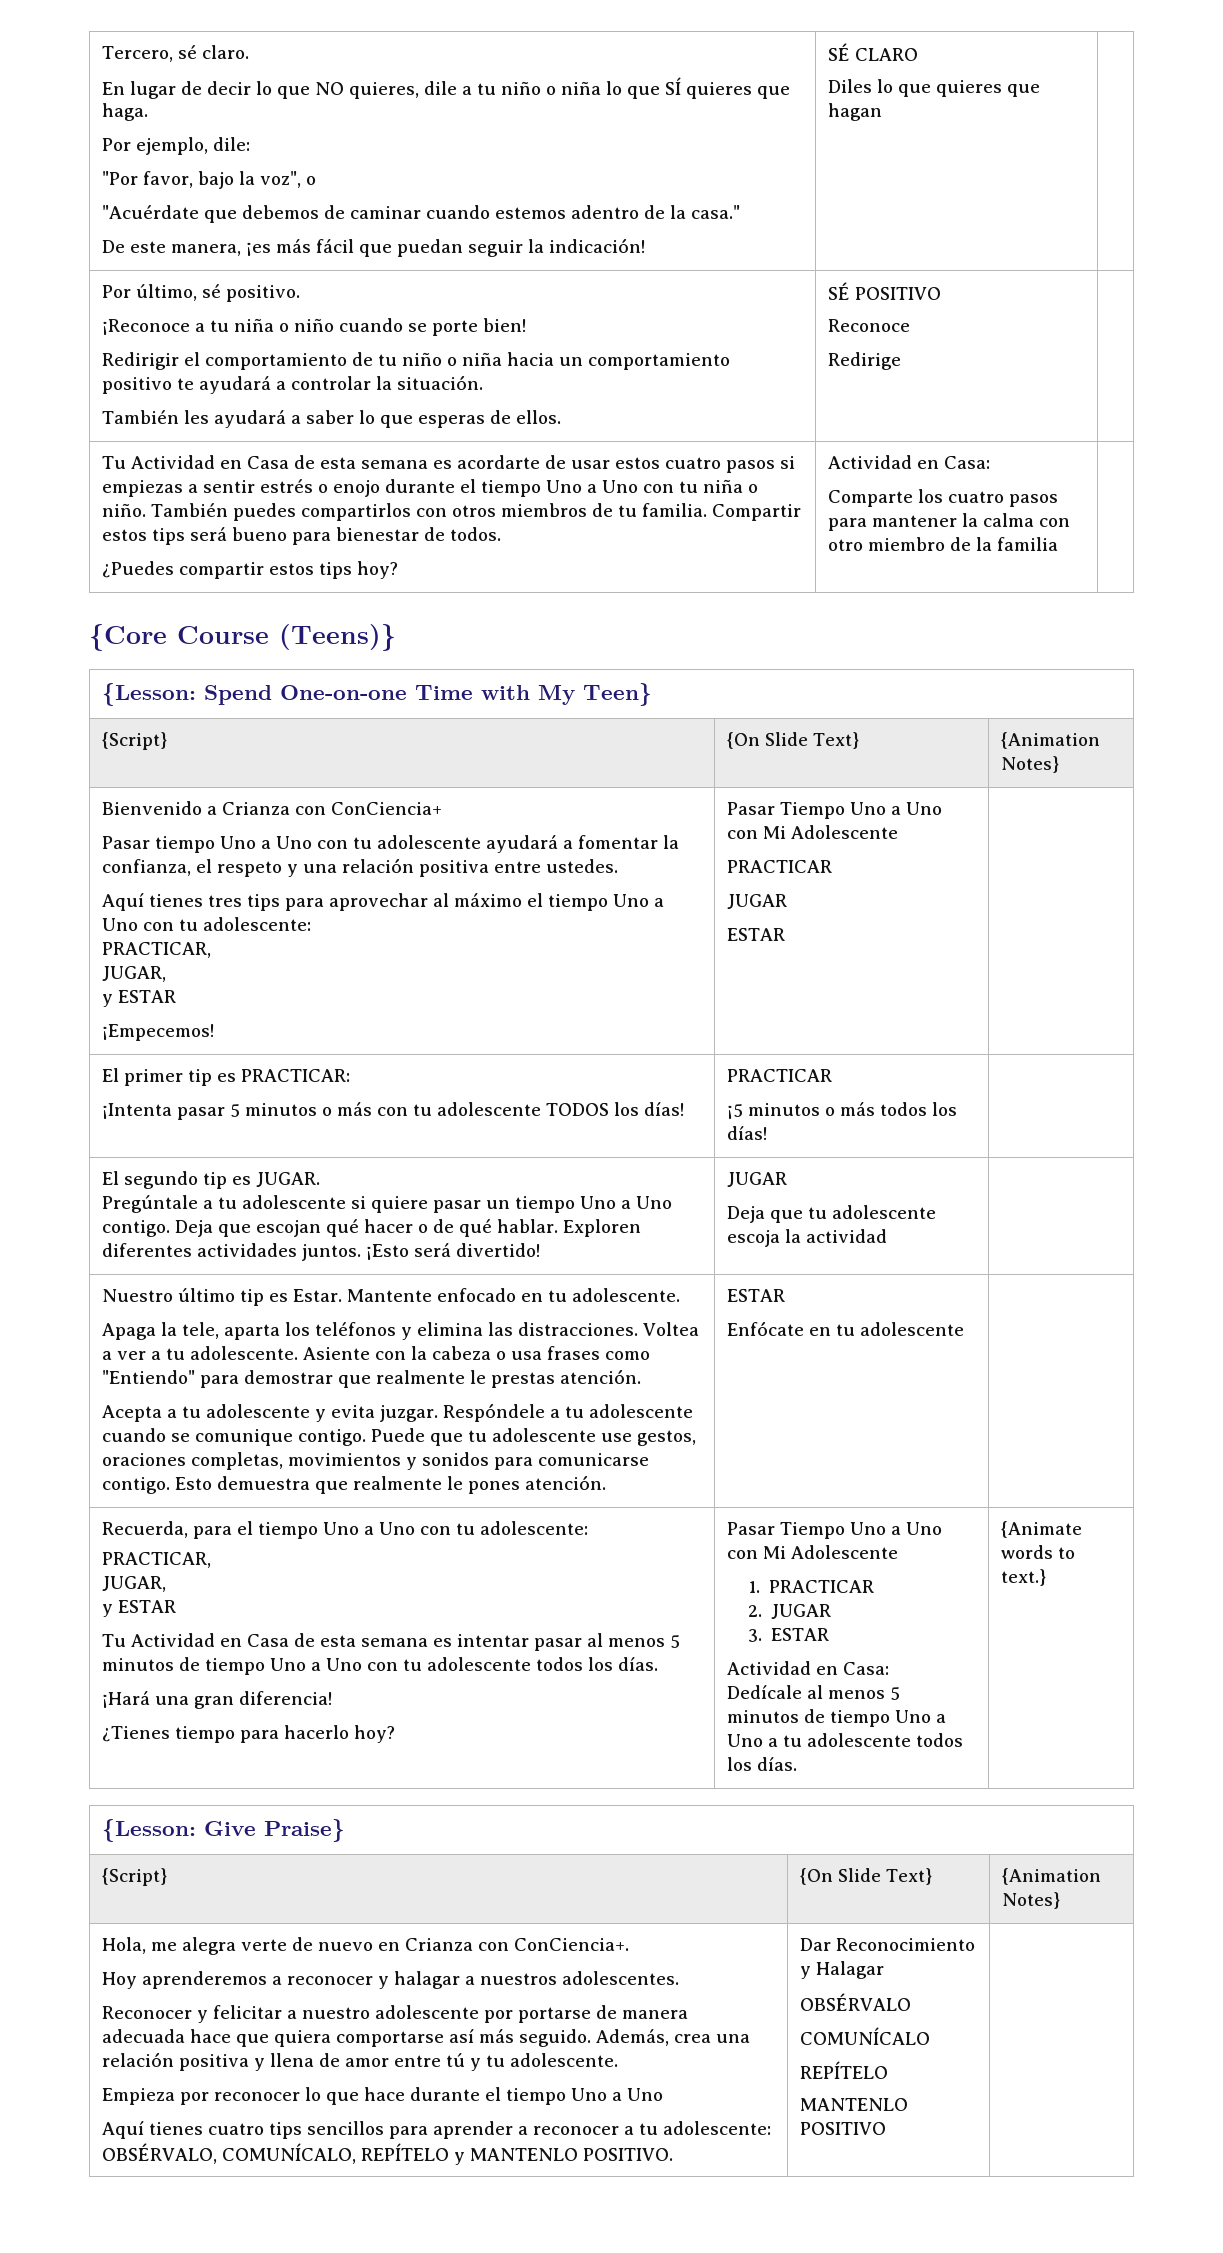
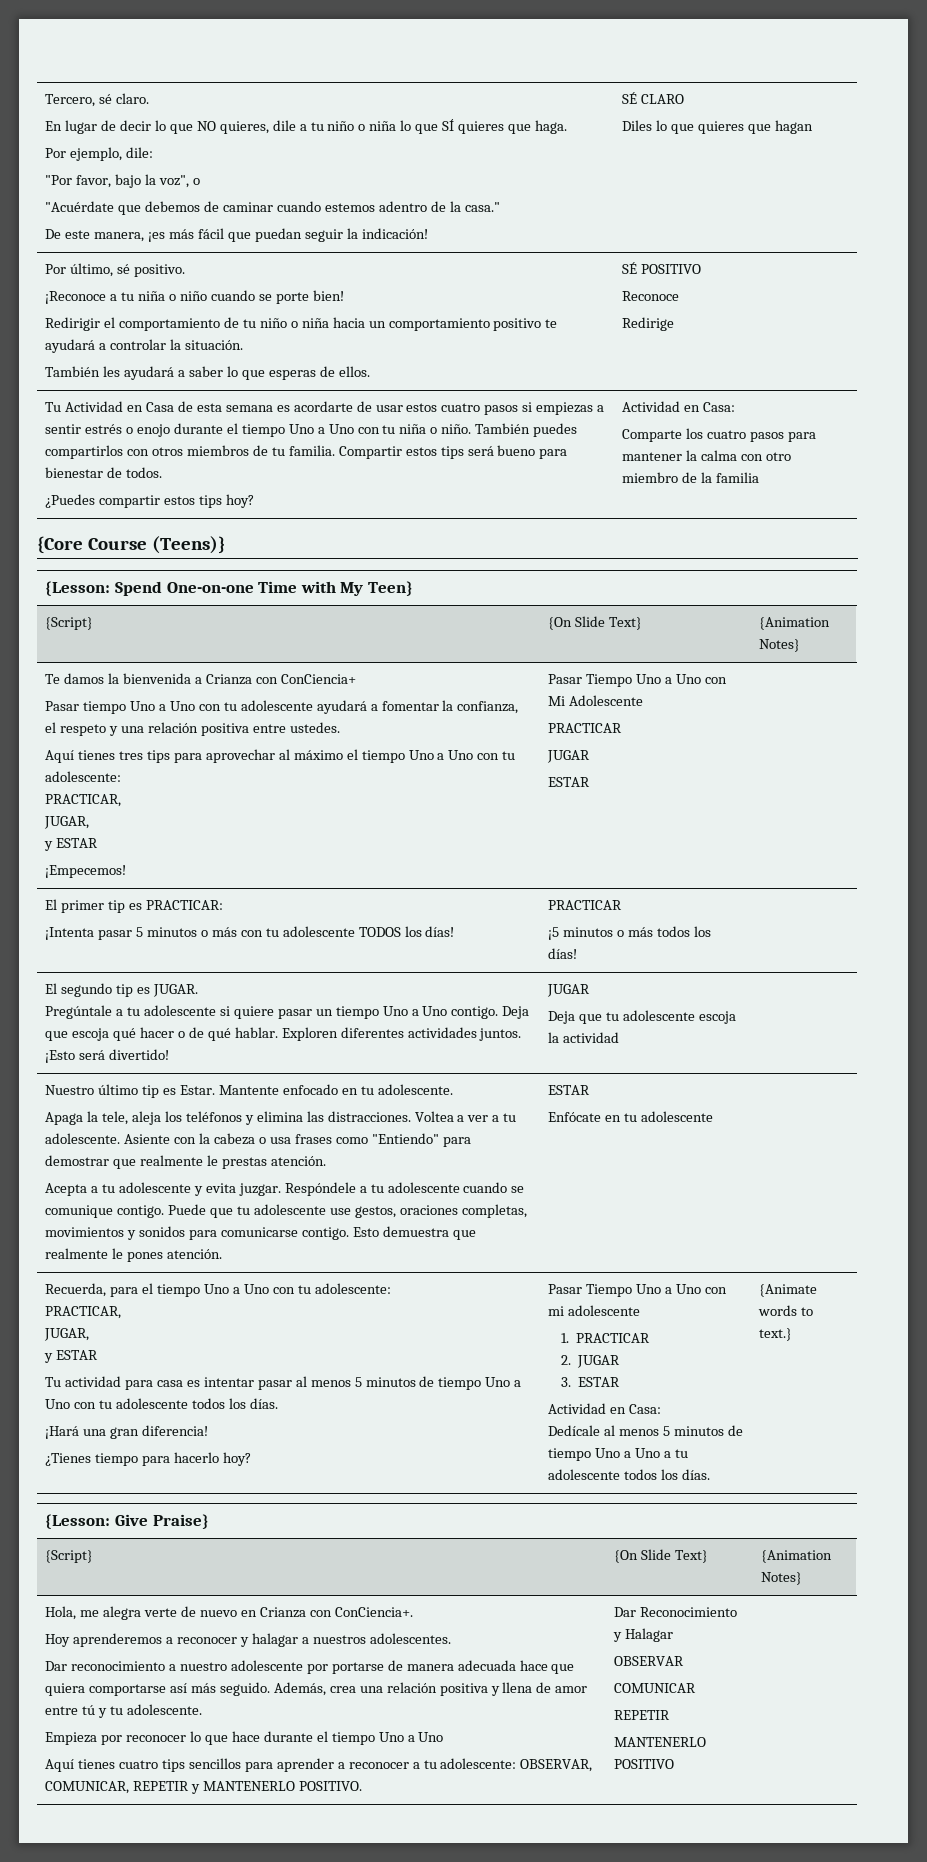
[101,801,202,815] Bienvenido -> [45,673,192,684] Te damos la bienvenida
[255,1220,321,1237] escojan -> [72,1028,110,1041] escoja
[223,1324,280,1340] aparta -> [132,1111,162,1125] aleja
[130,1633,428,1647] Actividad en Casa de esta semana -> [65,1376,184,1390] actividad para casa
[762,1545,898,1559] Mi Adolescente -> [548,1305,641,1316] mi adolescente
[101,2005,282,2023] Reconocer y felicitar -> [45,1661,166,1671] Dar reconocimiento
[101,2143,578,2165] OBSÉRVALO, COMUNÍCALO, REPÍTELO y MANTENLO -> [520,1759,593,1772] [45,1781,296,1794] OBSERVAR, COMUNICAR, REPETIR y MANTENERLO
[799,1993,911,2011] [799,2027,930,2045] [799,2061,888,2079] [799,2098,908,2111] OBSÉRVALO // COMUNÍCALO // REPÍTELO // MANTENLO -> [614,1656,685,1666] [614,1683,697,1693] [614,1710,671,1720] [614,1737,707,1747] OBSERVAR // COMUNICAR // REPETIR // MANTENERLO

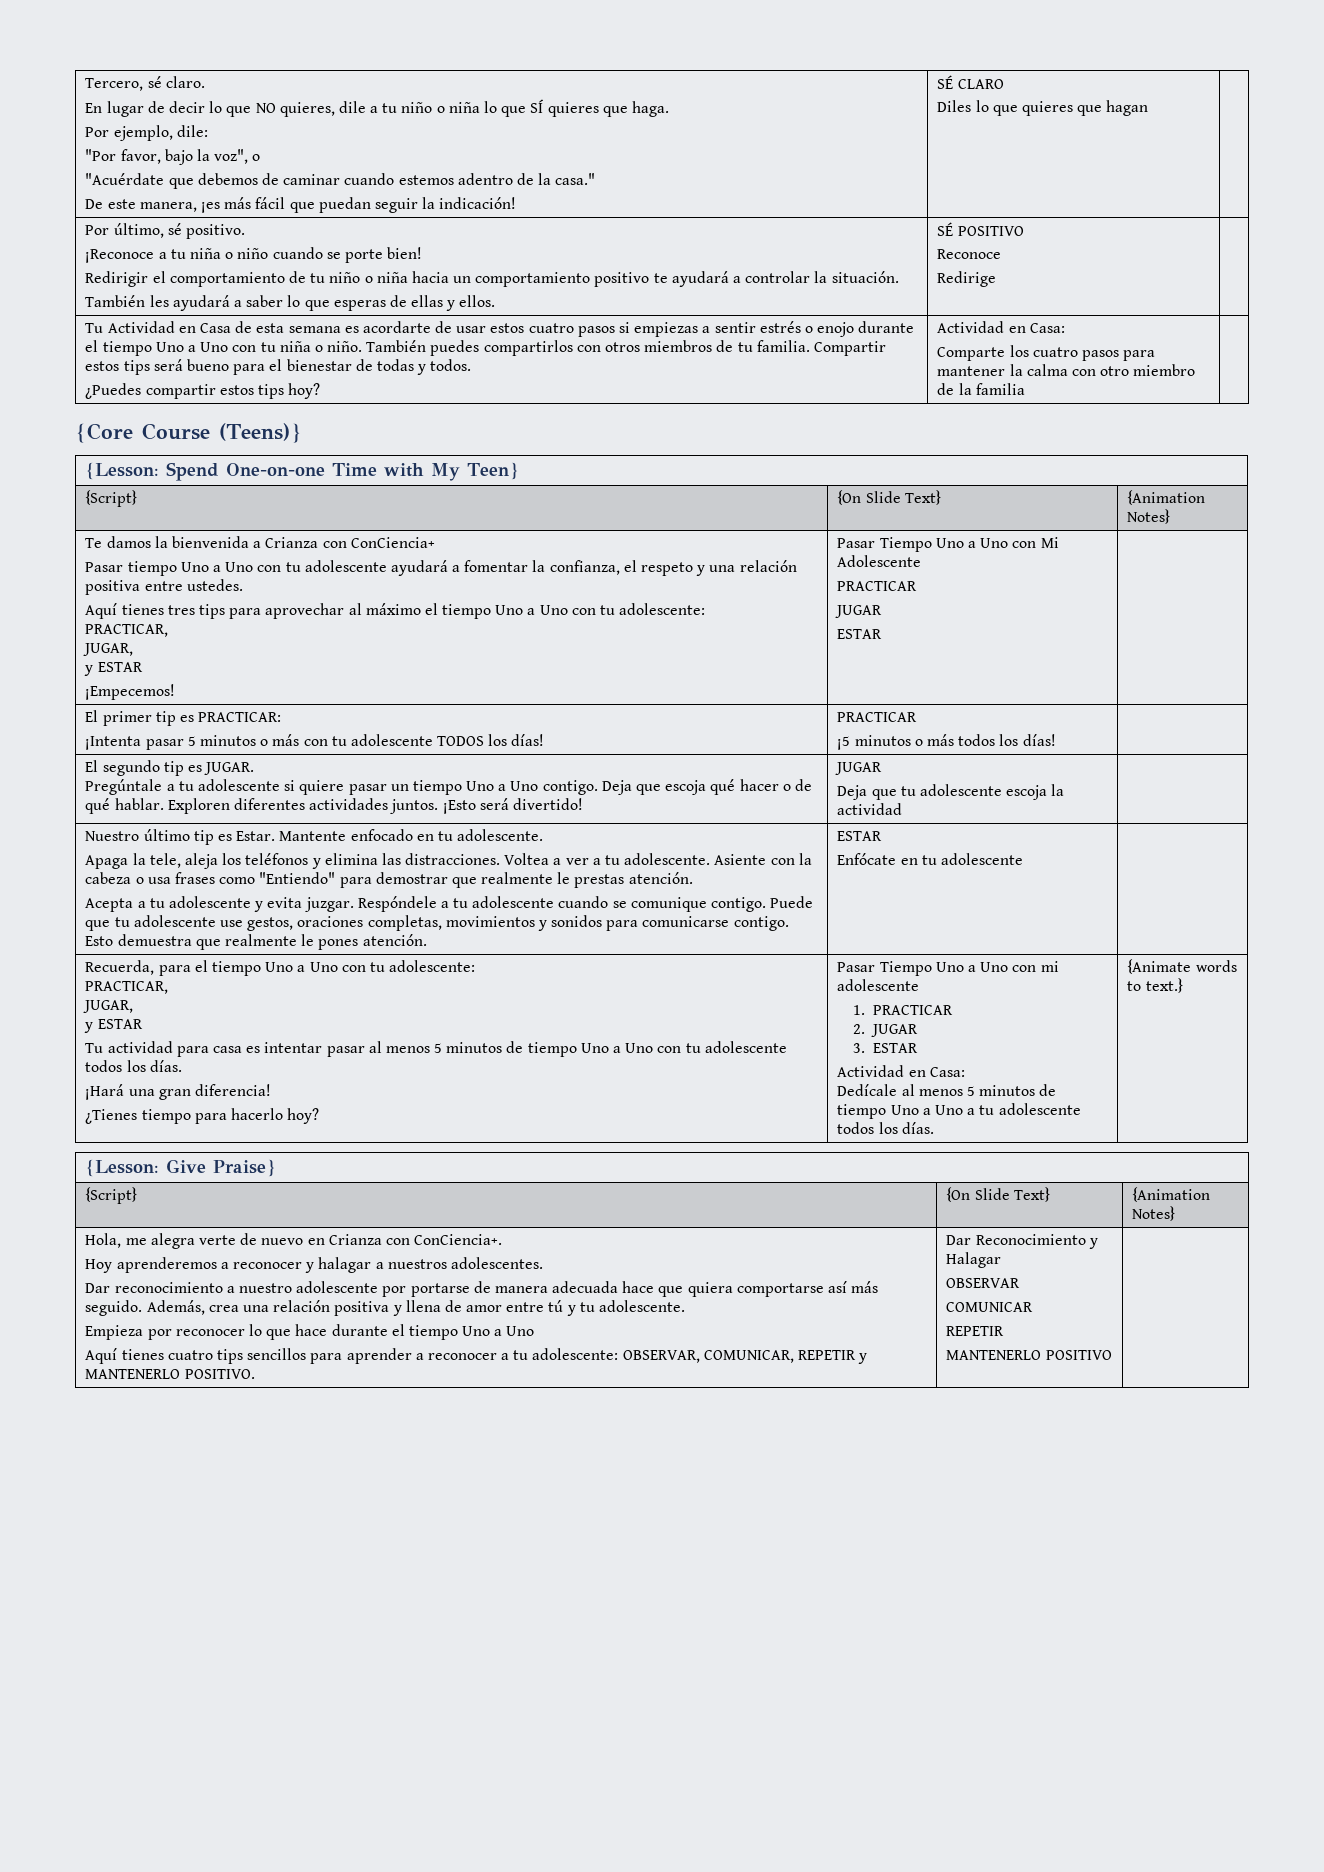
(335, 371) none -> [411,295,456,311] ellas y
(568, 454) none -> [269,359,283,371] el
(123, 472) none -> [376,359,427,375] todas y

